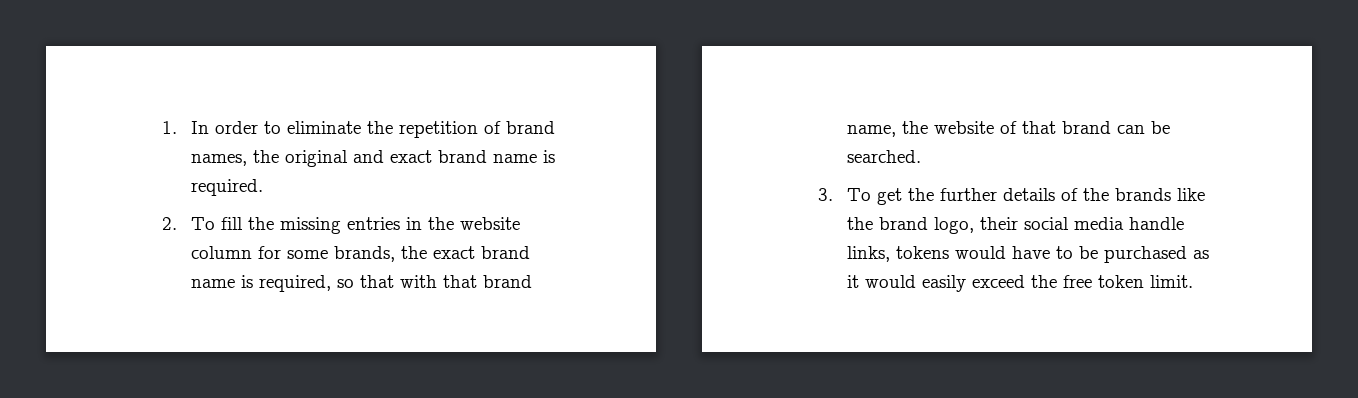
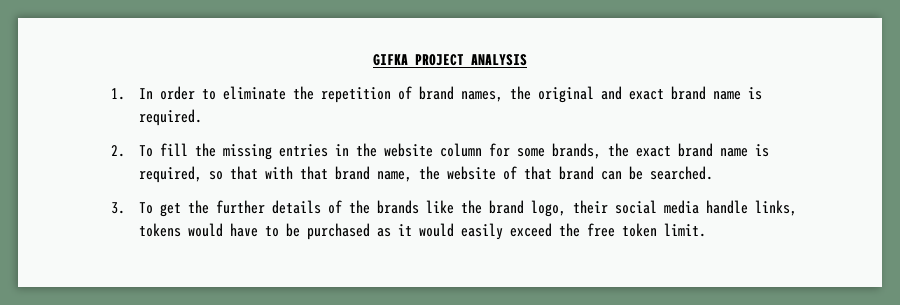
(161, 127) none -> [373,54,527,66] GIFKA PROJECT ANALYSIS //

